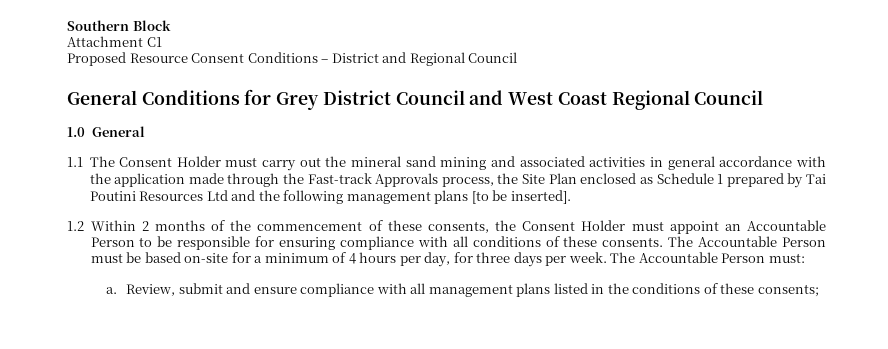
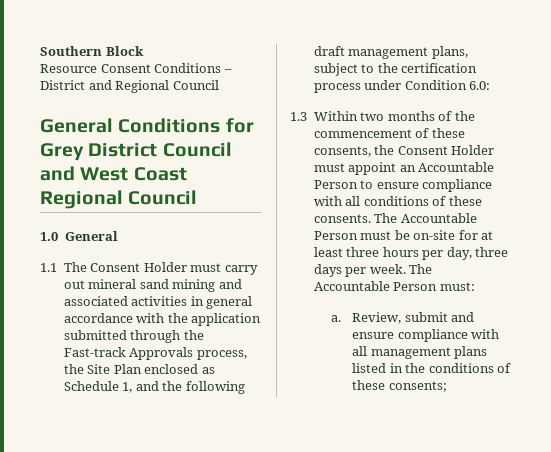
[67,36,162,47] [67,52,126,66] Attachment C1 // Proposed -> (144, 51) none
[325,156,347,167] the -> (85, 284) none
[188,173,224,184] made -> [63,330,127,340] submitted
[717,173,827,188] [89,190,571,204] [67,220,149,231] 1 prepared by Tai Poutini Resources Ltd and the following management plans [to be inserted]. // 1.2 Within 2 -> [122,381,245,394] [313,46,468,59] [313,63,478,76] [313,80,491,93] [290,111,385,121] 1, and the following draft management plans, subject to the certification process under Condition 6.0: // 1.3 Within two
[157,236,335,250] be responsible for ensuring -> [376,182,419,189] ensure
[144,252,181,263] based -> (410, 235) none
[254,252,356,264] a minimum of 4 -> [481,231,494,240] [313,247,380,257] at least three
[453,252,473,263] for -> (472, 253) none

